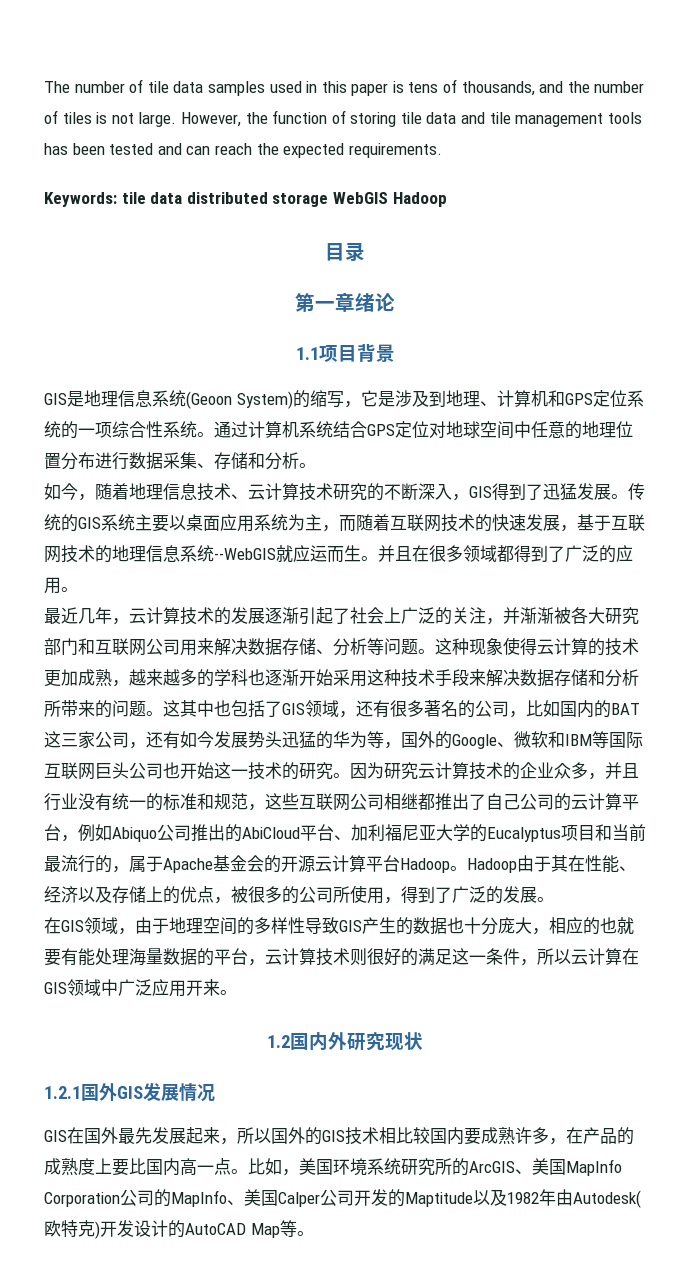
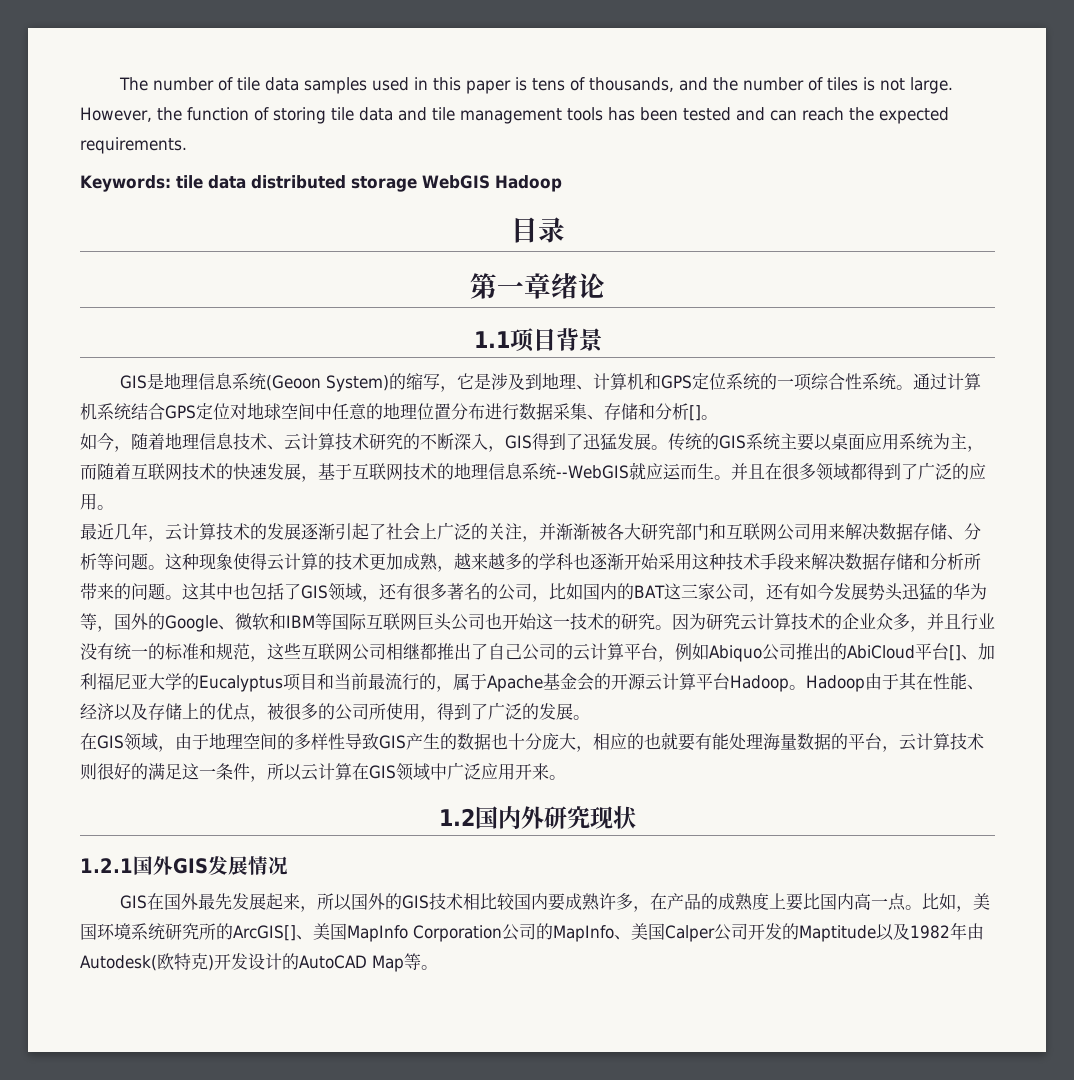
(299, 460) none -> [689,405,701,421] []
(334, 832) none -> [949,645,961,661] []
[469,1161,515,1173] ArcGIS -> [233,925,296,941] ArcGIS[]

